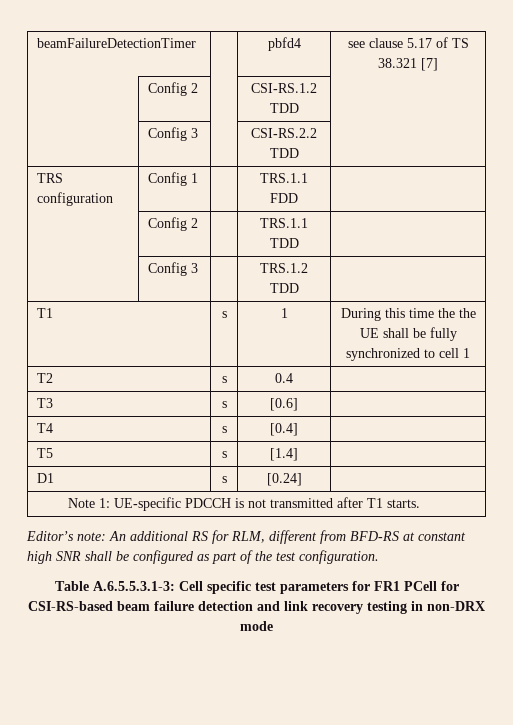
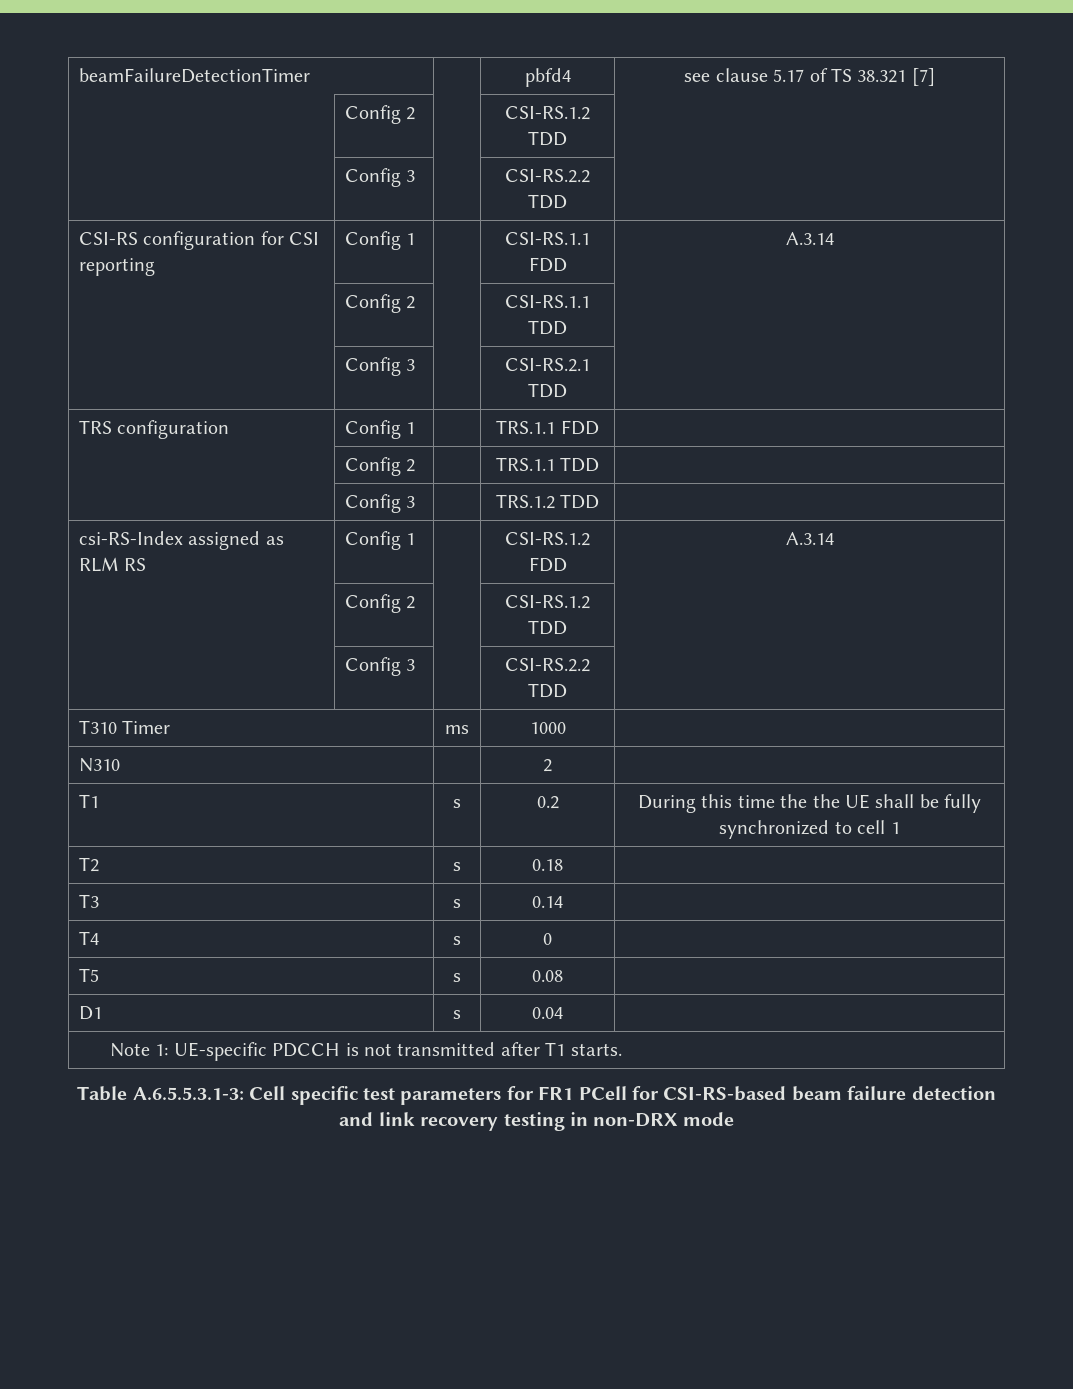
(299, 153) none -> [78,231,320,250] [78,258,155,276] [344,231,416,250] [505,232,590,245] [528,257,567,272] [785,232,834,245] [344,294,416,313] [505,295,590,308] [528,320,567,335] [344,357,416,376] [505,358,590,372] [528,383,567,398] // CSI-RS configuration for CSI reporting | Config 1 | | CSI-RS.1.1 FDD | A.3.14 // | Config 2 | | CSI-RS.1.1 TDD | // | Config 3 | | CSI-RS.2.1 TDD |
(299, 288) none -> [78,531,284,550] [78,557,147,572] [344,531,416,550] [505,532,590,546] [528,557,567,572] [785,532,834,545] [344,594,416,613] [505,595,590,609] [528,620,567,635] [344,657,416,676] [505,658,590,672] [528,683,567,698] [78,720,171,734] [445,725,469,734] [529,722,566,734] [78,758,120,772] [543,759,552,772] // csi-RS-Index assigned as RLM RS | Config 1 | | CSI-RS.1.2 FDD | A.3.14 // | Config 2 | | CSI-RS.1.2 TDD | // | Config 3 | | CSI-RS.2.2 TDD | // T310 Timer | ms | 1000 | // N310 | | 2 |
[280,308,288,318] 1 -> [536,796,559,809] 0.2
[275,373,293,383] 0.4 -> [532,859,563,871] 0.18
[270,398,298,411] [0.6] -> [532,896,563,908] 0.14
[270,423,298,436] [0.4] -> [543,933,552,945] 0
[270,448,298,461] [1.4] -> [532,970,563,982] 0.08
[266,473,302,486] [0.24] -> [532,1007,563,1019] 0.04
[26,530,466,544] [27,550,379,564] // Editor’s note: An additional RS for RLM, different from BFD-RS at constant high SNR shall be configured as part of the test configuration. -> (622, 1049) none

